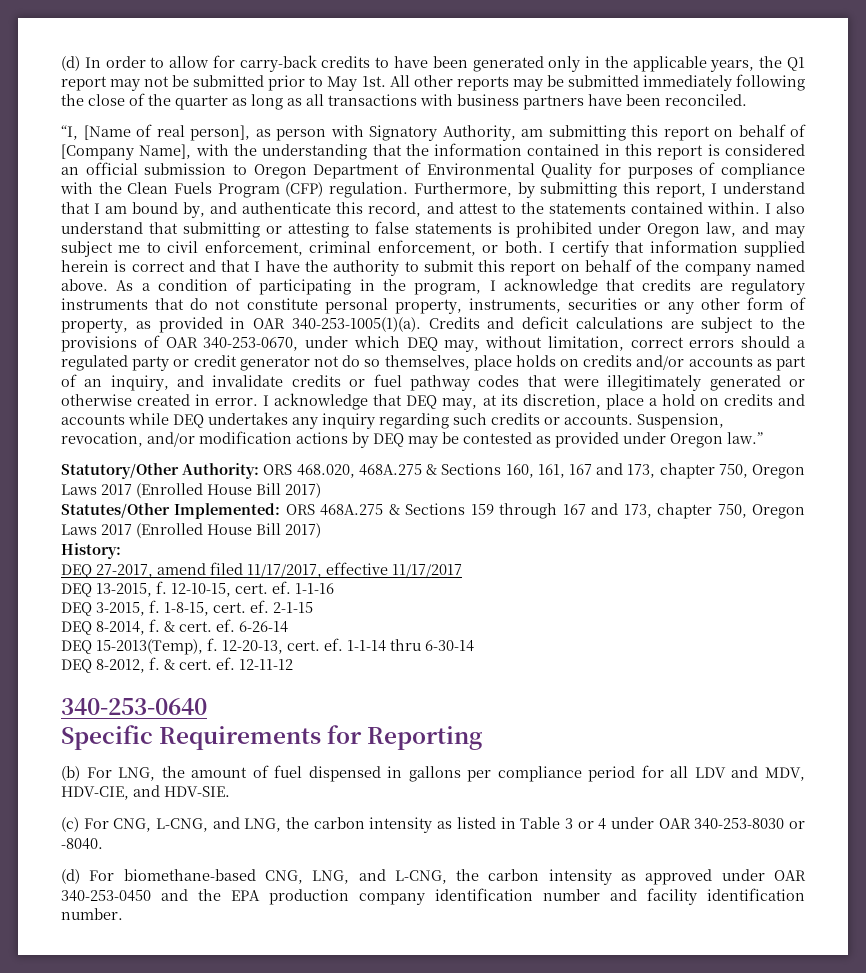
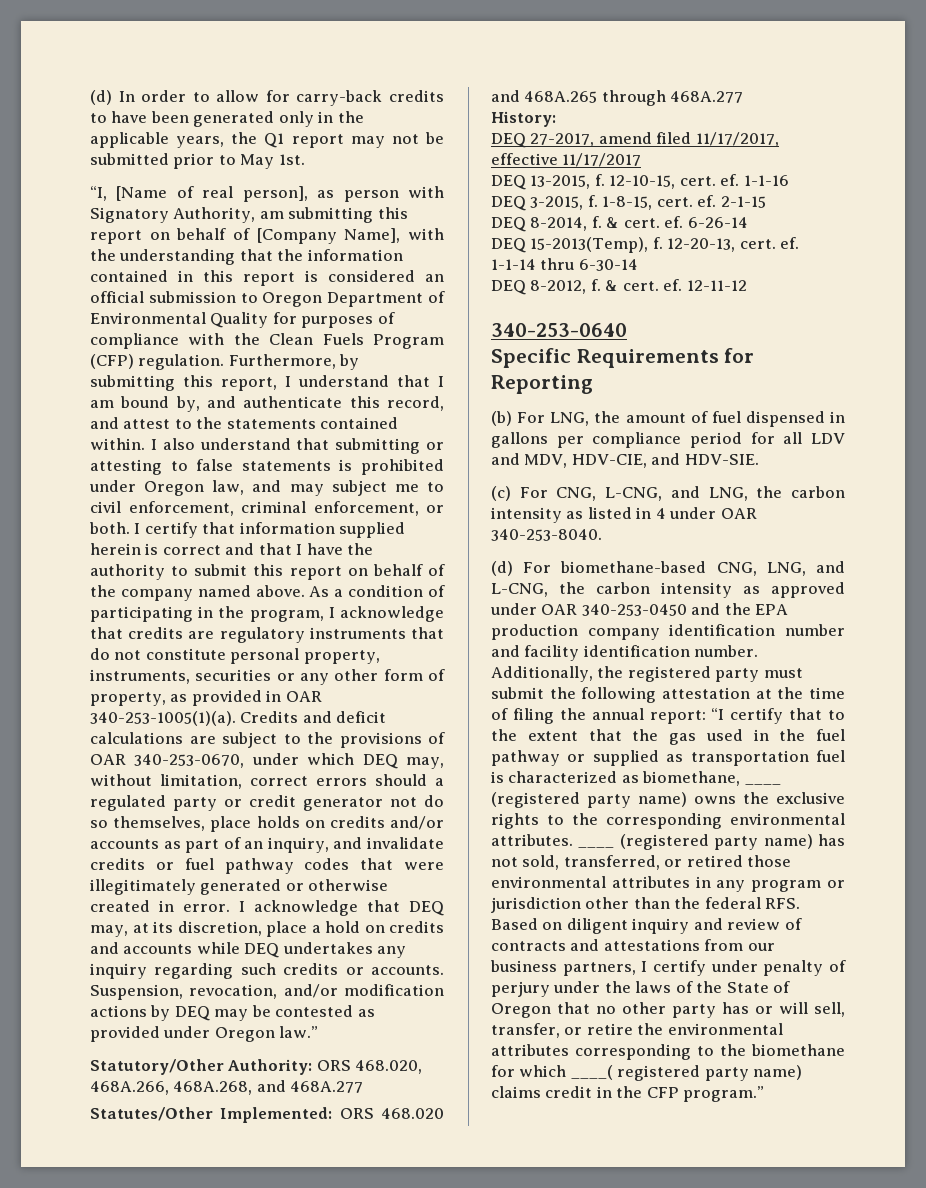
[389,74,805,91] [61,93,747,110] All other reports may be submitted immediately following the close of the quarter as long as all transactions with business partners have been reconciled. -> (305, 159) none
[358,463,805,479] [61,483,321,498] [61,503,805,519] [61,523,321,538] 468A.275 & Sections 160, 161, 167 and 173, chapter 750, Oregon Laws 2017 (Enrolled House Bill 2017) // Statutes/Other Implemented: ORS 468A.275 & Sections 159 through 167 and 173, chapter 750, Oregon Laws 2017 (Enrolled House Bill 2017) -> [90,1080,364,1095] [90,1107,444,1123] [491,90,744,106] 468A.266, 468A.268, and 468A.277 // Statutes/Other Implemented: ORS 468.020 and 468A.265 through 468A.277
[520,817,806,830] [61,838,103,850] Table 3 or 4 under OAR 340-253-8030 or -8040. -> [655,507,757,519] [491,529,602,541] 4 under OAR 340-253-8040.
(123, 914) none -> [491,666,803,682] [491,687,845,703] [491,708,845,724] [491,729,845,745] [491,750,845,766] [491,771,781,786] [491,792,845,808] [491,813,845,829] [491,834,573,846] [578,834,845,850] [491,855,792,870] [491,876,845,892] [491,897,801,913] [491,918,802,934] [491,939,775,951] [490,960,846,976] [491,981,791,997] [491,1002,845,1018] [491,1023,783,1038] [491,1044,845,1060] [491,1065,803,1081] [491,1086,765,1102] Additionally, the registered party must submit the following attestation at the time of filing the annual report: “I certify that to the extent that the gas used in the fuel pathway or supplied as transportation fuel is characterized as biomethane, ____ (registered party name) owns the exclusive rights to the corresponding environmental attributes. ____ (registered party name) has not sold, transferred, or retired those environmental attributes in any program or jurisdiction other than the federal RFS. Based on diligent inquiry and review of contracts and attestations from our business partners, I certify under penalty of perjury under the laws of the State of Oregon that no other party has or will sell, transfer, or retire the environmental attributes corresponding to the biomethane for which ____( registered party name) claims credit in the CFP program.”

